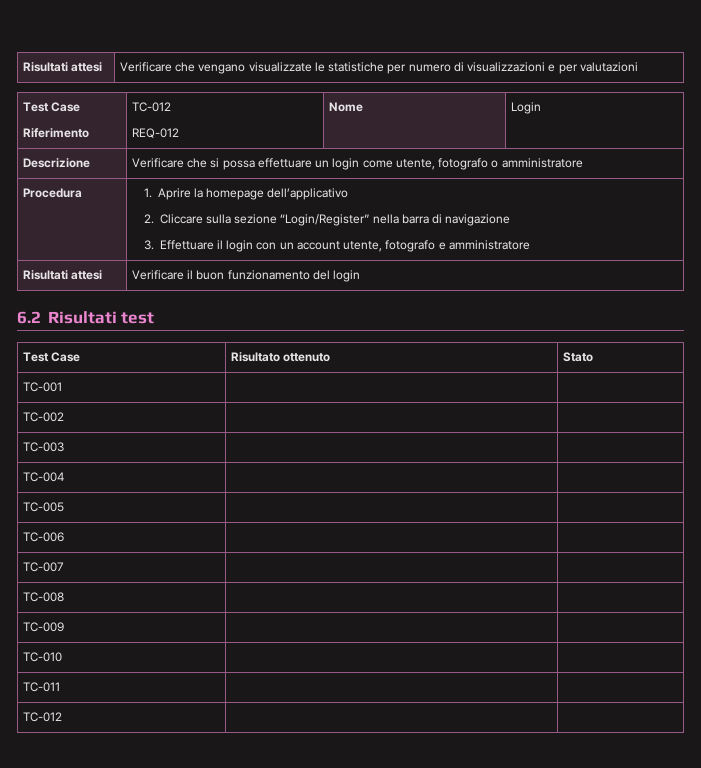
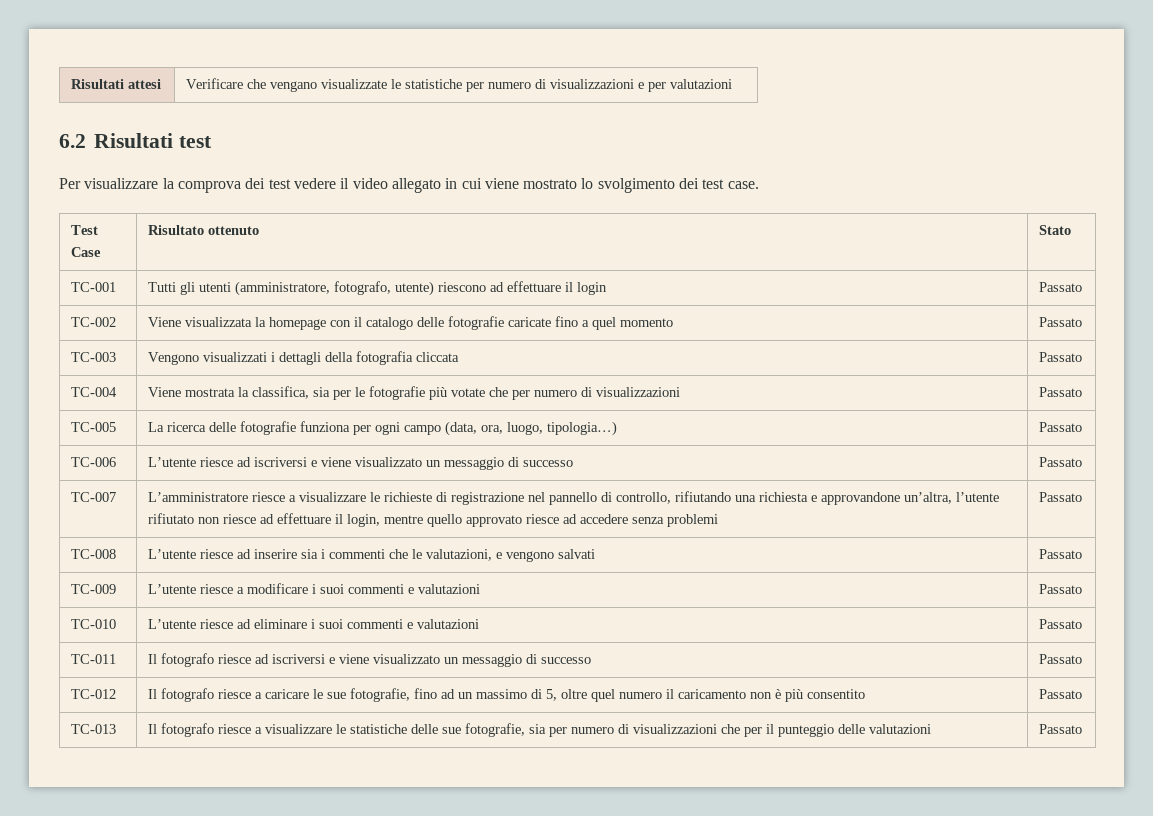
[22,102,81,112] [22,128,89,138] [131,102,171,112] [131,128,179,138] [328,102,363,112] [510,102,541,114] [22,158,90,168] [131,158,583,170] [22,188,82,198] [143,188,349,200] [143,214,511,226] [143,240,530,252] [22,270,103,280] [131,270,361,282] [17,311,155,324] // Test Case // Riferimento | TC-012 // REQ-012 | Nome | Login // Descrizione | Verificare che si possa effettuare un login come utente, fotografo o amministratore // Procedura | 1. Aprire la homepage dell’applicativo // 2. Cliccare sulla sezione “Login/Register” nella barra di navigazione // 3. Effettuare il login con un account utente, fotografo e amministratore // Risultati attesi | Verificare il buon funzionamento del login // 6.2 Risultati test -> [59,133,212,148] [59,178,759,193] // 6.2 Risultati test // Per visualizzare la comprova dei test vedere il video allegato in cui viene mostrato lo svolgimento dei test case.
[22,412,64,422] [22,442,64,452] [22,472,64,482] [22,502,64,512] [22,532,64,542] [22,562,64,572] [22,592,64,602] [22,622,64,632] [22,652,62,662] [22,682,60,692] [22,712,62,722] | // TC-002 | | // TC-003 | | // TC-004 | | // TC-005 | | // TC-006 | | // TC-007 | | // TC-008 | | // TC-009 | | // TC-010 | | // TC-011 | | // TC-012 | | -> [147,281,607,296] [1038,282,1082,292] [70,317,116,327] [147,316,673,330] [1038,317,1082,327] [70,352,116,362] [147,351,459,365] [1038,352,1082,362] [70,387,117,397] [147,386,680,400] [1038,387,1082,397] [70,422,116,432] [147,421,617,436] [1038,422,1082,432] [70,457,116,467] [147,457,573,470] [1038,457,1082,467] [70,492,116,502] [147,491,999,505] [147,513,718,527] [1038,492,1082,502] [70,549,116,559] [147,549,595,562] [1038,549,1082,559] [70,584,116,594] [147,583,480,594] [1038,584,1082,594] [70,619,116,629] [147,619,479,629] [1038,619,1082,629] [70,654,116,664] [147,653,591,667] [1038,654,1082,664] [70,689,116,699] [147,688,865,702] [1038,689,1082,699] [70,724,116,734] [147,723,931,737] [1038,724,1082,734] Tutti gli utenti (amministratore, fotografo, utente) riescono ad effettuare il login | Passato // TC-002 | Viene visualizzata la homepage con il catalogo delle fotografie caricate fino a quel momento | Passato // TC-003 | Vengono visualizzati i dettagli della fotografia cliccata | Passato // TC-004 | Viene mostrata la classifica, sia per le fotografie più votate che per numero di visualizzazioni | Passato // TC-005 | La ricerca delle fotografie funziona per ogni campo (data, ora, luogo, tipologia…) | Passato // TC-006 | L’utente riesce ad iscriversi e viene visualizzato un messaggio di successo | Passato // TC-007 | L’amministratore riesce a visualizzare le richieste di registrazione nel pannello di controllo, rifiutando una richiesta e approvandone un’altra, l’utente rifiutato non riesce ad effettuare il login, mentre quello approvato riesce ad accedere senza problemi | Passato // TC-008 | L’utente riesce ad inserire sia i commenti che le valutazioni, e vengono salvati | Passato // TC-009 | L’utente riesce a modificare i suoi commenti e valutazioni | Passato // TC-010 | L’utente riesce ad eliminare i suoi commenti e valutazioni | Passato // TC-011 | Il fotografo riesce ad iscriversi e viene visualizzato un messaggio di successo | Passato // TC-012 | Il fotografo riesce a caricare le sue fotografie, fino ad un massimo di 5, oltre quel numero il caricamento non è più consentito | Passato // TC-013 | Il fotografo riesce a visualizzare le statistiche delle sue fotografie, sia per numero di visualizzazioni che per il punteggio delle valutazioni | Passato

